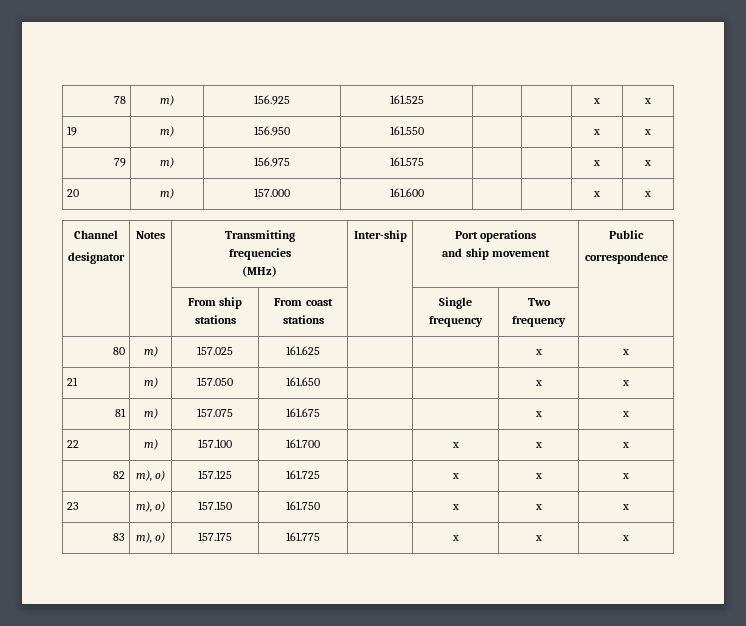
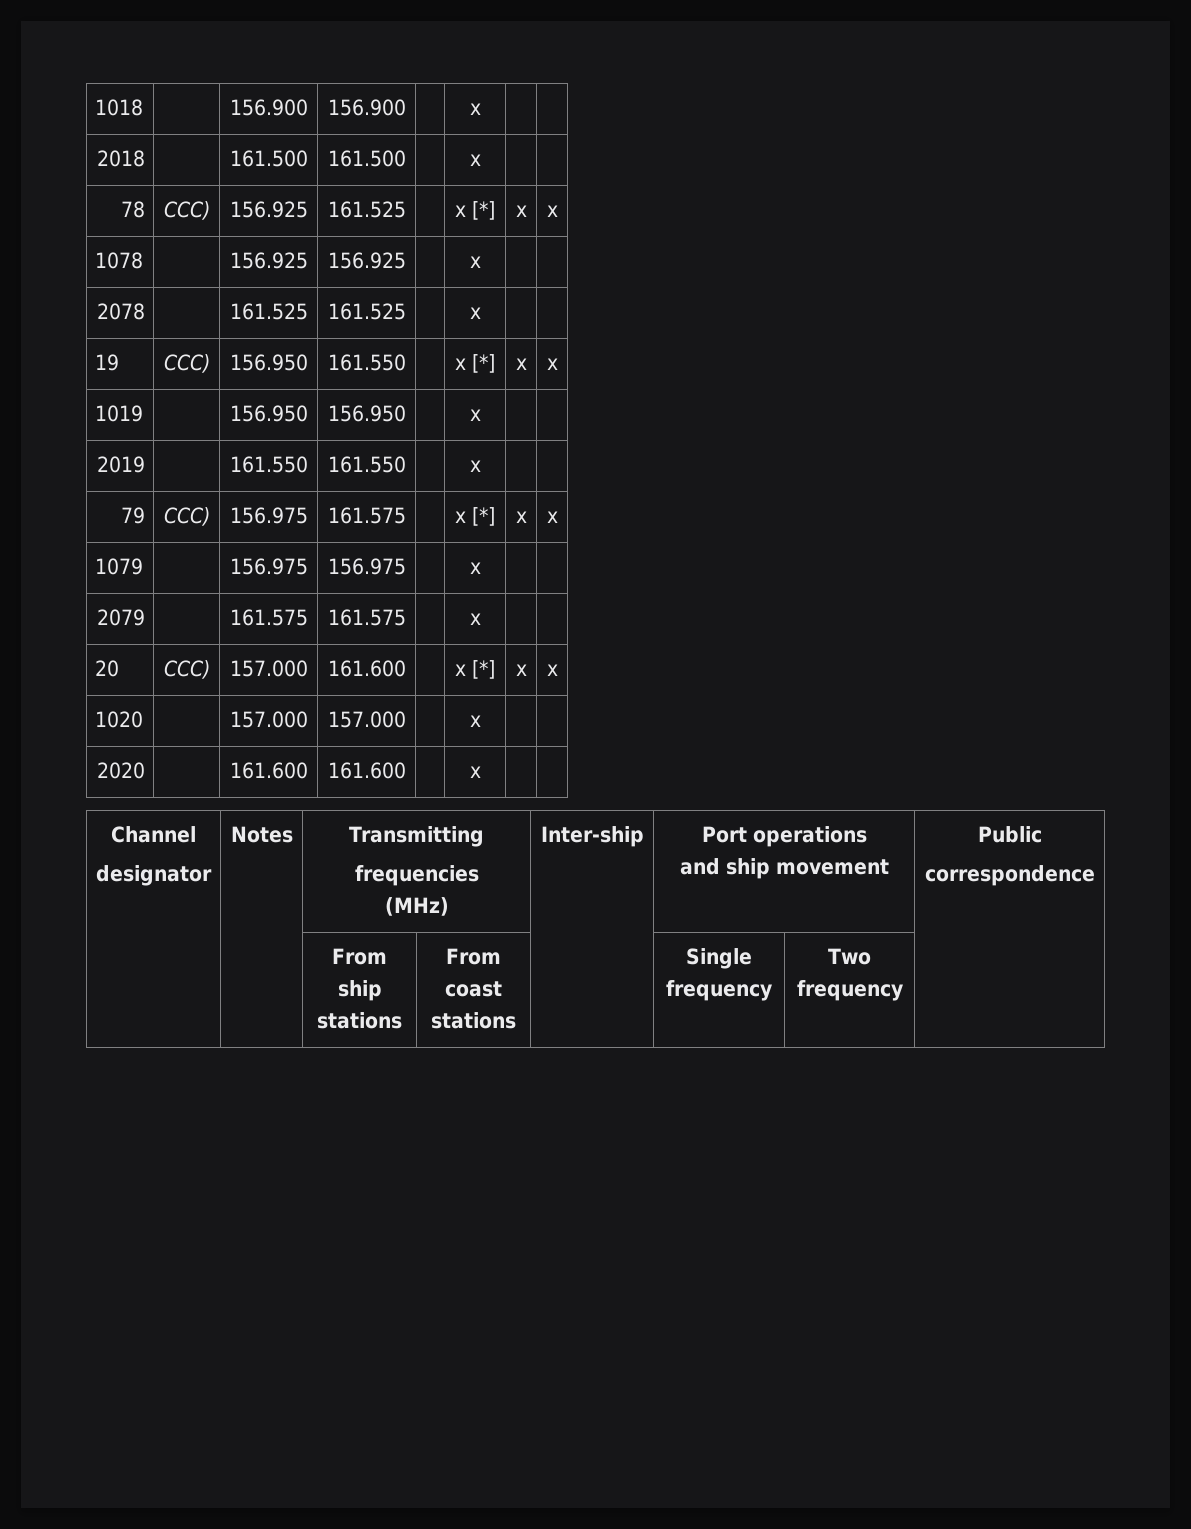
(113, 100) none -> [95,99,144,116] [229,99,308,116] [327,99,406,116] [469,103,481,115] [96,150,145,167] [229,150,308,167] [327,150,406,167] [469,154,481,166] 1018 | | 156.900 | 156.900 | | x | | // 2018 | | 161.500 | 161.500 | | x | | //
[160,95,174,106] m) -> [163,201,210,220] CCC)
[593,98,600,104] [644,98,651,104] | x | x -> [454,201,495,220] [515,205,527,217] [546,205,558,217] [95,252,144,269] [229,252,308,269] [327,252,406,269] [469,256,481,268] [96,303,145,320] [229,303,308,320] [327,303,406,320] [469,307,481,319] x [*] | x | x // 1078 | | 156.925 | 156.925 | | x | | // 2078 | | 161.525 | 161.525 | | x | |
[160,126,174,137] m) -> [163,354,210,373] CCC)
[593,129,600,135] [644,129,651,135] | x | x -> [454,354,495,373] [515,358,527,370] [546,358,558,370] [95,405,144,422] [229,405,308,422] [327,405,406,422] [469,409,481,421] [96,456,145,473] [229,456,308,473] [327,456,406,473] [469,460,481,472] x [*] | x | x // 1019 | | 156.950 | 156.950 | | x | | // 2019 | | 161.550 | 161.550 | | x | |
[160,157,174,168] m) -> [163,507,210,526] CCC)
[593,160,600,166] [644,160,651,166] | x | x -> [454,507,495,526] [515,511,527,523] [546,511,558,523] [95,558,144,575] [229,558,308,575] [327,558,406,575] [469,562,481,574] [96,609,145,626] [229,609,308,626] [327,609,406,626] [469,613,481,625] x [*] | x | x // 1079 | | 156.975 | 156.975 | | x | | // 2079 | | 161.575 | 161.575 | | x | |
[160,188,174,199] m) -> [163,660,210,679] CCC)
[593,191,600,197] [644,191,651,197] | x | x -> [454,660,495,679] [515,664,527,676] [546,664,558,676] [95,711,144,728] [229,711,308,728] [327,711,406,728] [469,715,481,727] [96,762,145,779] [229,762,308,779] [327,762,406,779] [469,766,481,778] x [*] | x | x // 1020 | | 157.000 | 157.000 | | x | | // 2020 | | 161.600 | 161.600 | | x | |
[112,347,125,355] [143,346,158,357] [197,346,233,355] [286,346,320,355] [534,349,542,355] [622,349,629,355] [67,377,79,386] [143,377,158,388] [197,377,233,386] [286,377,320,386] [534,380,542,386] [622,380,629,386] [114,408,126,417] [143,408,158,419] [197,408,233,417] [286,408,320,417] [534,411,542,417] [622,411,629,417] [67,440,80,448] [143,439,158,450] [198,439,232,448] [286,439,320,448] [451,442,459,448] [534,442,542,448] [622,442,629,448] [112,471,125,479] [135,470,166,481] [198,470,232,479] [286,470,320,479] [451,473,459,479] [534,473,542,479] [622,473,629,479] [67,502,80,510] [135,501,166,512] [198,501,232,510] [286,501,320,510] [451,504,459,510] [534,504,542,510] [622,504,629,510] [112,533,125,541] [135,532,166,543] [198,532,232,541] [286,532,320,541] [451,535,459,541] [534,535,542,541] [622,535,629,541] // 80 | m) | 157.025 | 161.625 | | | x | x // 21 | m) | 157.050 | 161.650 | | | x | x // 81 | m) | 157.075 | 161.675 | | | x | x // 22 | m) | 157.100 | 161.700 | | x | x | x // 82 | m), o) | 157.125 | 161.725 | | x | x | x // 23 | m), o) | 157.150 | 161.750 | | x | x | x // 83 | m), o) | 157.175 | 161.775 | | x | x | x -> (903, 990) none

